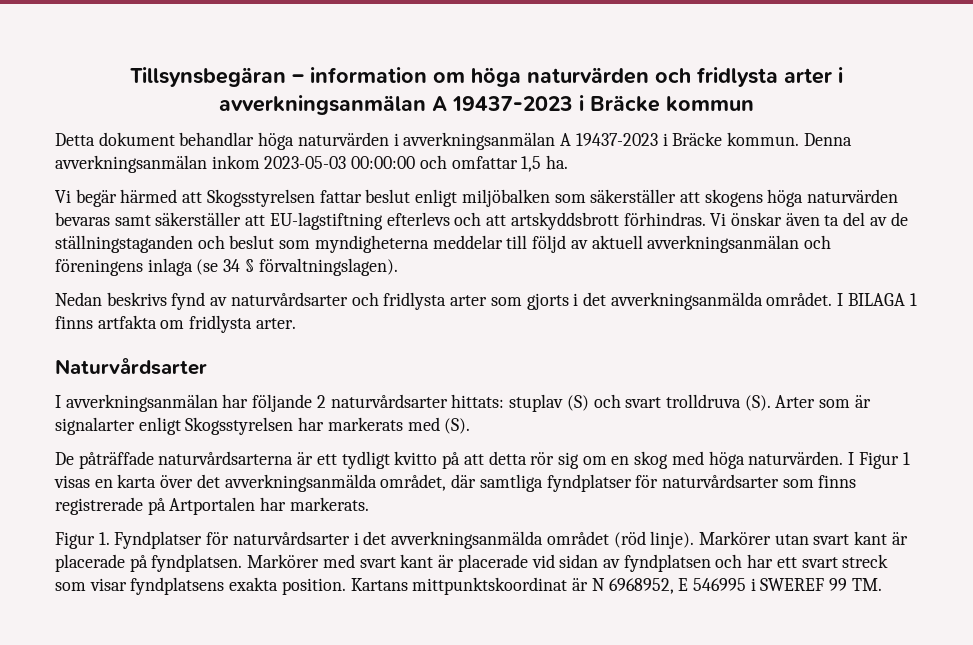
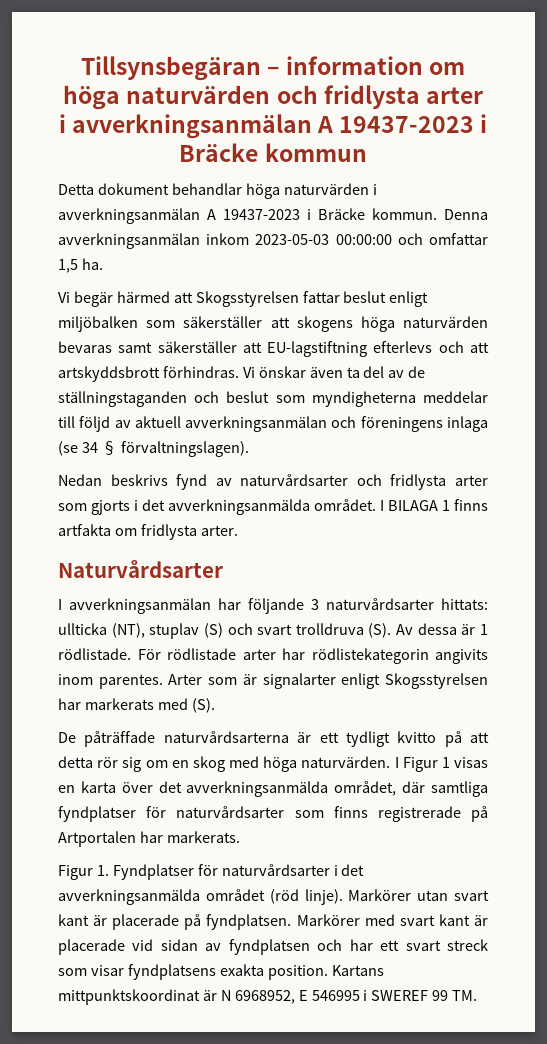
[316,395,326,408] 2 -> [311,599,319,610] 3
(505, 401) none -> [58,623,145,638] ullticka (NT),
(771, 403) none -> [396,623,488,635] [58,648,488,664] [58,674,163,689] Av dessa är 1 rödlistade. För rödlistade arter har rödlistekategorin angivits inom parentes.

